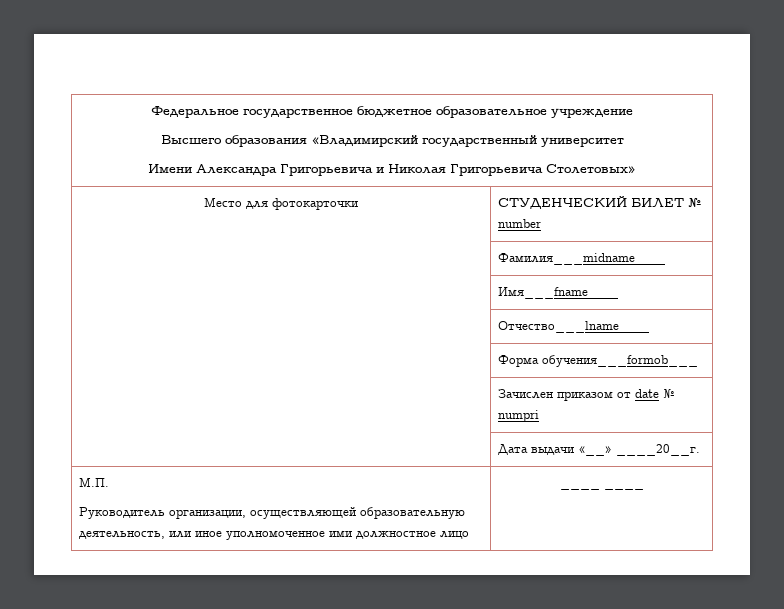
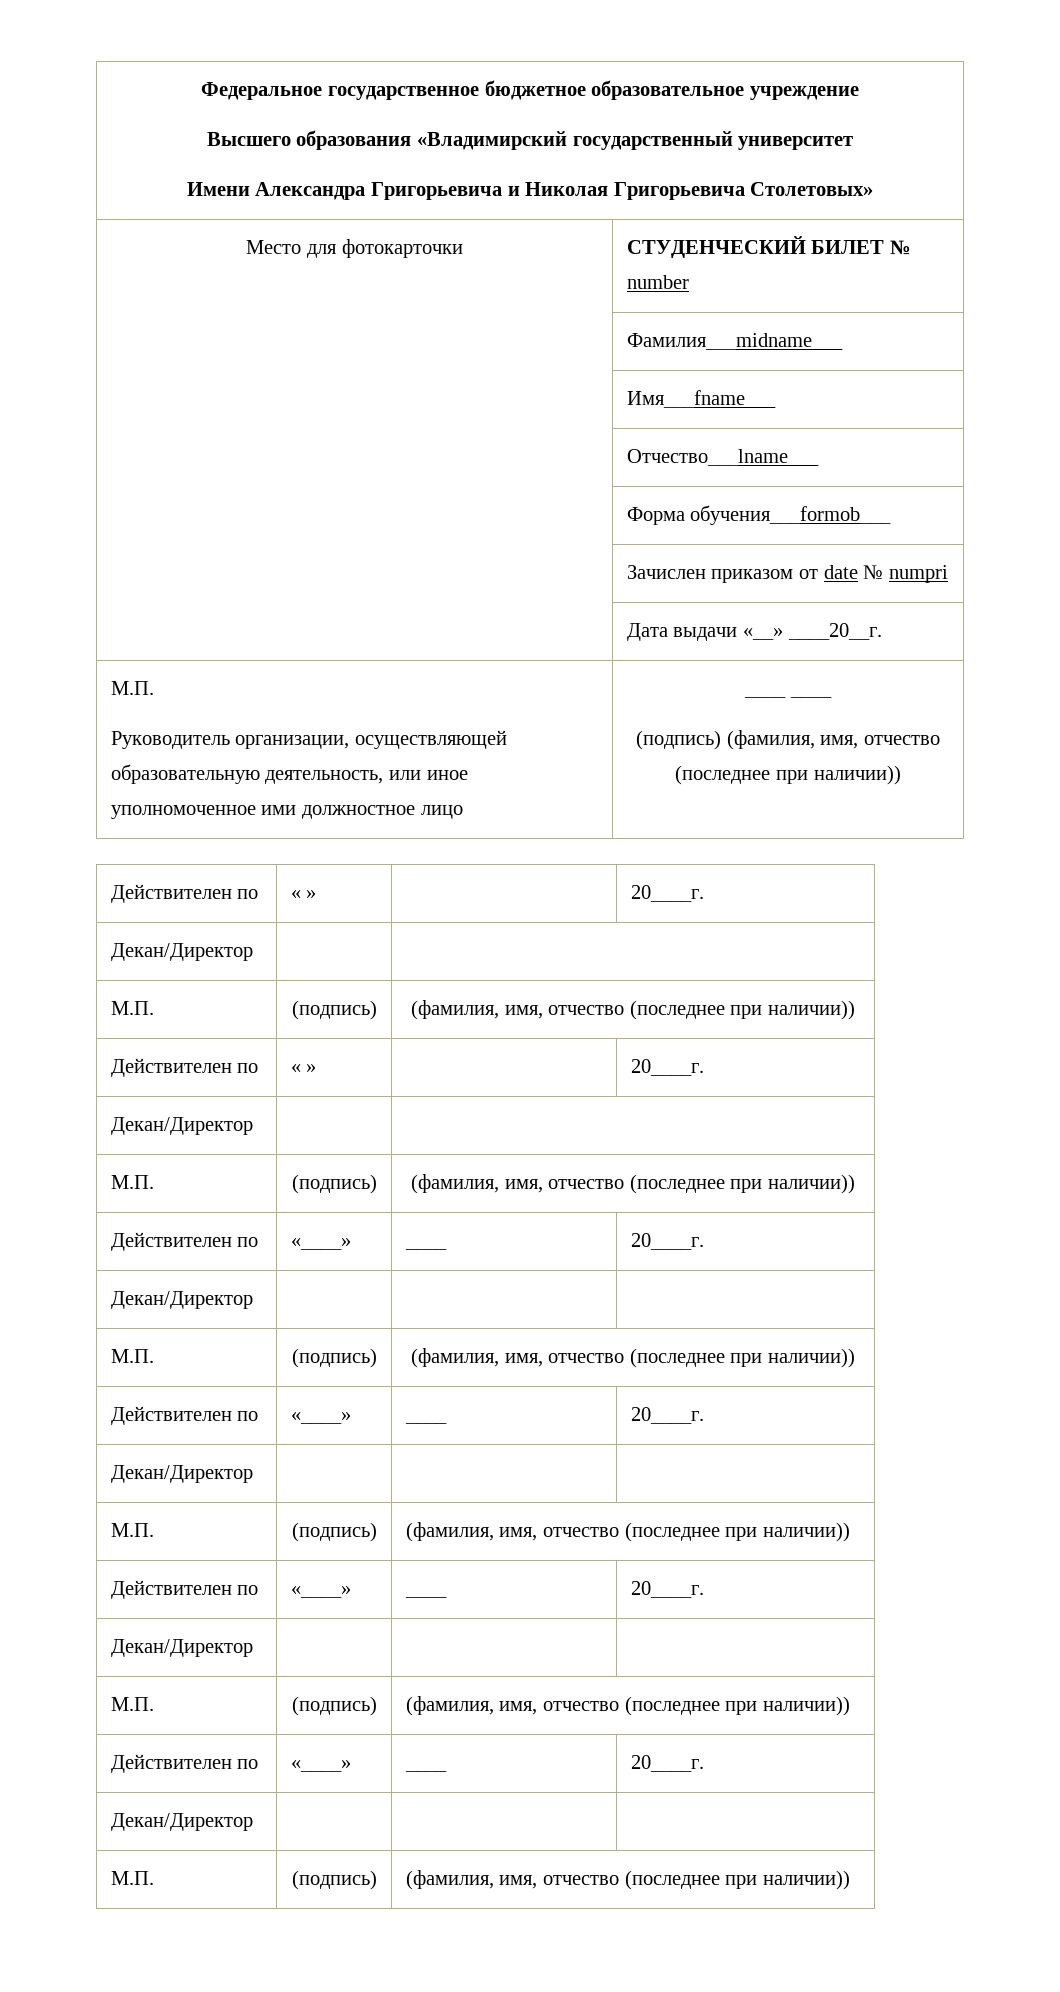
(644, 488) none -> [636,730,940,750] [675,765,901,785] [110,884,259,903] [290,890,317,899] [630,885,704,902] [110,943,253,961] [110,1001,154,1015] [291,1000,377,1020] [411,1000,855,1020] [110,1058,259,1077] [290,1064,317,1073] [630,1059,704,1076] [110,1117,253,1135] [110,1175,154,1189] [291,1174,377,1194] [411,1174,855,1194] [110,1232,259,1251] [290,1238,351,1250] [404,1247,447,1250] [630,1233,704,1250] [110,1291,253,1309] [110,1349,154,1363] [291,1348,377,1368] [411,1348,855,1368] [110,1406,259,1425] [290,1412,351,1424] [404,1421,447,1424] [630,1407,704,1424] [110,1465,253,1483] [110,1523,154,1537] [291,1522,377,1542] [405,1522,850,1542] [110,1580,259,1599] [290,1586,351,1598] [404,1595,447,1598] [630,1581,704,1598] [110,1639,253,1657] [110,1697,154,1711] [291,1696,377,1716] [405,1696,850,1716] [110,1754,259,1773] [290,1760,351,1772] [404,1769,447,1772] [630,1755,704,1772] [110,1813,253,1831] [110,1871,154,1885] [291,1870,377,1890] [405,1870,850,1890] // (подпись) (фамилия, имя, отчество (последнее при наличии)) // Действителен по | « » | | 20____г. // Декан/Директор | | // М.П. | (подпись) | (фамилия, имя, отчество (последнее при наличии)) // Действителен по | « » | | 20____г. // Декан/Директор | | // М.П. | (подпись) | (фамилия, имя, отчество (последнее при наличии)) // Действителен по | «____» | ____ | 20____г. // Декан/Директор | | | // М.П. | (подпись) | (фамилия, имя, отчество (последнее при наличии)) // Действителен по | «____» | ____ | 20____г. // Декан/Директор | | | // М.П. | (подпись) | (фамилия, имя, отчество (последнее при наличии)) // Действителен по | «____» | ____ | 20____г. // Декан/Директор | | | // М.П. | (подпись) | (фамилия, имя, отчество (последнее при наличии)) // Действителен по | «____» | ____ | 20____г. // Декан/Директор | | | // М.П. | (подпись) | (фамилия, имя, отчество (последнее при наличии))

